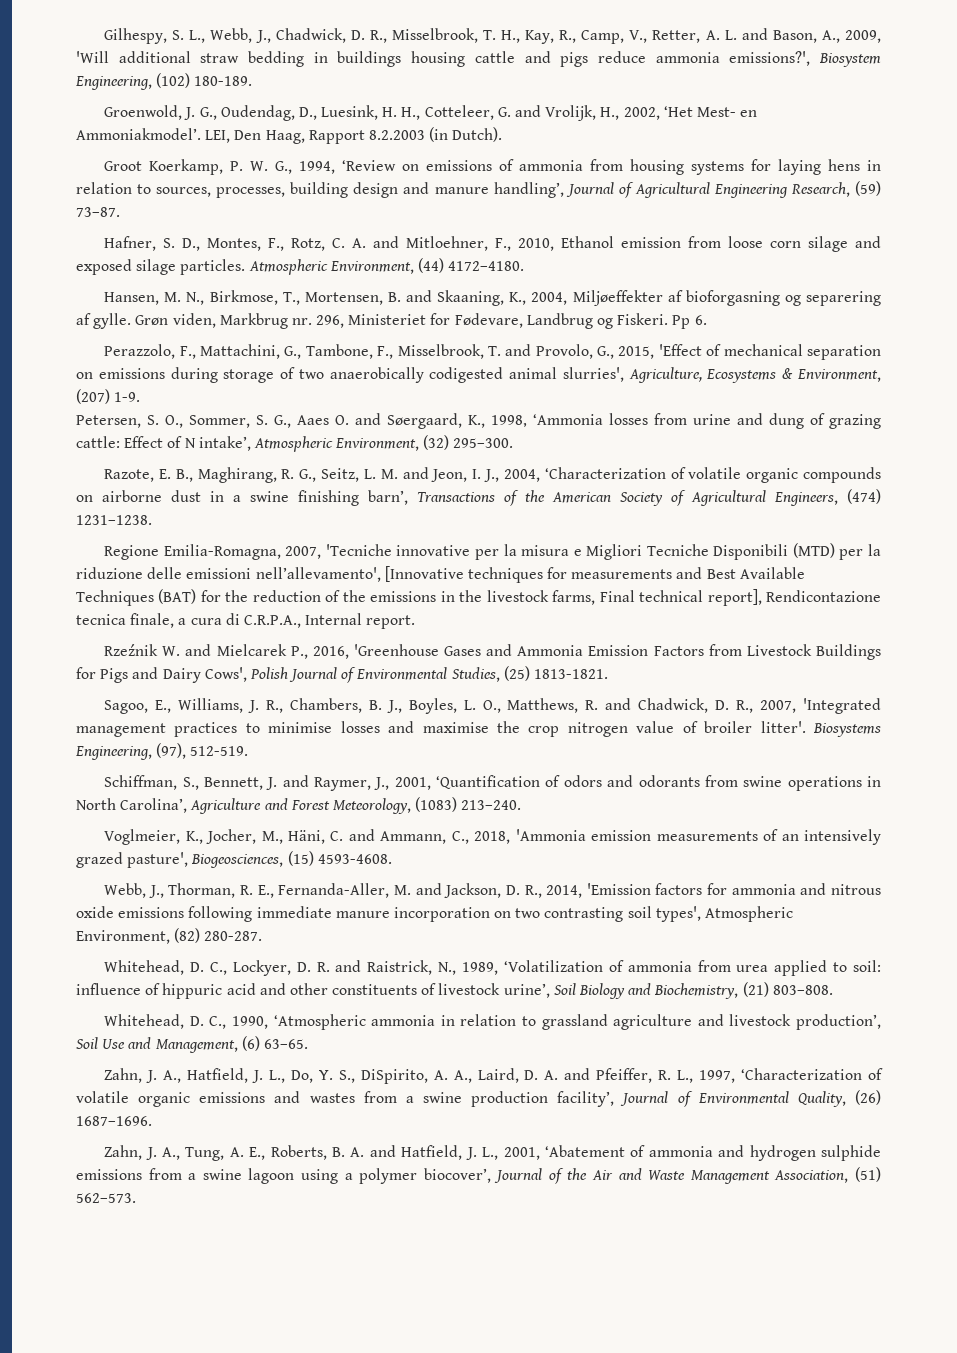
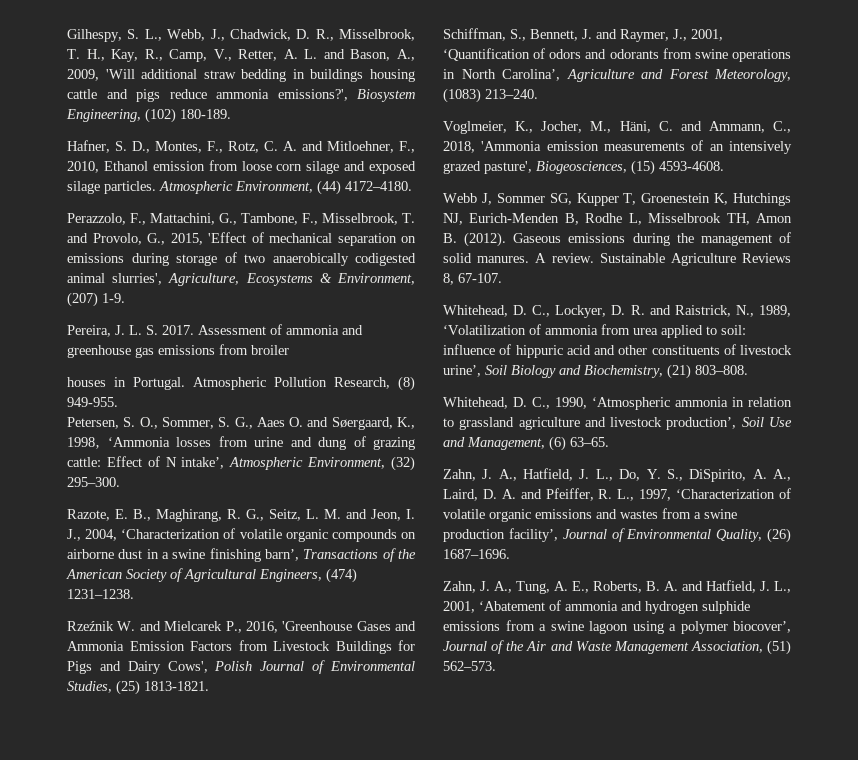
[104,105,758,121] [76,127,503,144] [104,159,881,175] [76,181,881,198] [76,207,120,217] // Groenwold, J. G., Oudendag, D., Luesink, H. H., Cotteleer, G. and Vrolijk, H., 2002, ‘Het Mest- en Ammoniakmodel’. LEI, Den Haag, Rapport 8.2.2003 (in Dutch). // Groot Koerkamp, P. W. G., 1994, ‘Review on emissions of ammonia from housing systems for laying hens in relation to sources, processes, building design and manure handling’, Journal of Agricultural Engineering Research, (59) 73–87. -> (231, 114) none
[104,290,881,306] [76,313,707,329] // Hansen, M. N., Birkmose, T., Mortensen, B. and Skaaning, K., 2004, Miljøeffekter af bioforgasning og separering af gylle. Grøn viden, Markbrug nr. 296, Ministeriet for Fødevare, Landbrug og Fiskeri. Pp 6. -> (412, 186) none
(141, 397) none -> [67,324,363,337] [67,344,289,358] [67,376,415,391] [67,397,118,407] // Pereira, J. L. S. 2017. Assessment of ammonia and greenhouse gas emissions from broiler // houses in Portugal. Atmospheric Pollution Research, (8) 949-955.
[104,543,881,560] [76,566,805,583] [76,589,881,606] [76,613,416,629] // Regione Emilia-Romagna, 2007, 'Tecniche innovative per la misura e Migliori Tecniche Disponibili (MTD) per la riduzione delle emissioni nell’allevamento', [Innovative techniques for measurements and Best Available Techniques (BAT) for the reduction of the emissions in the livestock farms, Final technical report], Rendicontazione tecnica finale, a cura di C.R.P.A., Internal report. -> (134, 594) none
[104,698,882,714] [76,721,882,737] [75,743,249,760] // Sagoo, E., Williams, J. R., Chambers, B. J., Boyles, L. O., Matthews, R. and Chadwick, D. R., 2007, 'Integrated management practices to minimise losses and maximise the crop nitrogen value of broiler litter'. Biosystems Engineering, (97), 512-519. -> (209, 686) none
[104,883,882,898] [76,906,794,922] [76,928,263,944] Webb, J., Thorman, R. E., Fernanda-Aller, M. and Jackson, D. R., 2014, 'Emission factors for ammonia and nitrous oxide emissions following immediate manure incorporation on two contrasting soil types', Atmospheric Environment, (82) 280-287. -> [443,193,791,206] [443,213,792,225] [443,232,791,247] [443,253,791,266] [443,273,502,285] Webb J, Sommer SG, Kupper T, Groenestein K, Hutchings NJ, Eurich-Menden B, Rodhe L, Misselbrook TH, Amon B. (2012). Gaseous emissions during the management of solid manures. A review. Sustainable Agriculture Reviews 8, 67-107.

